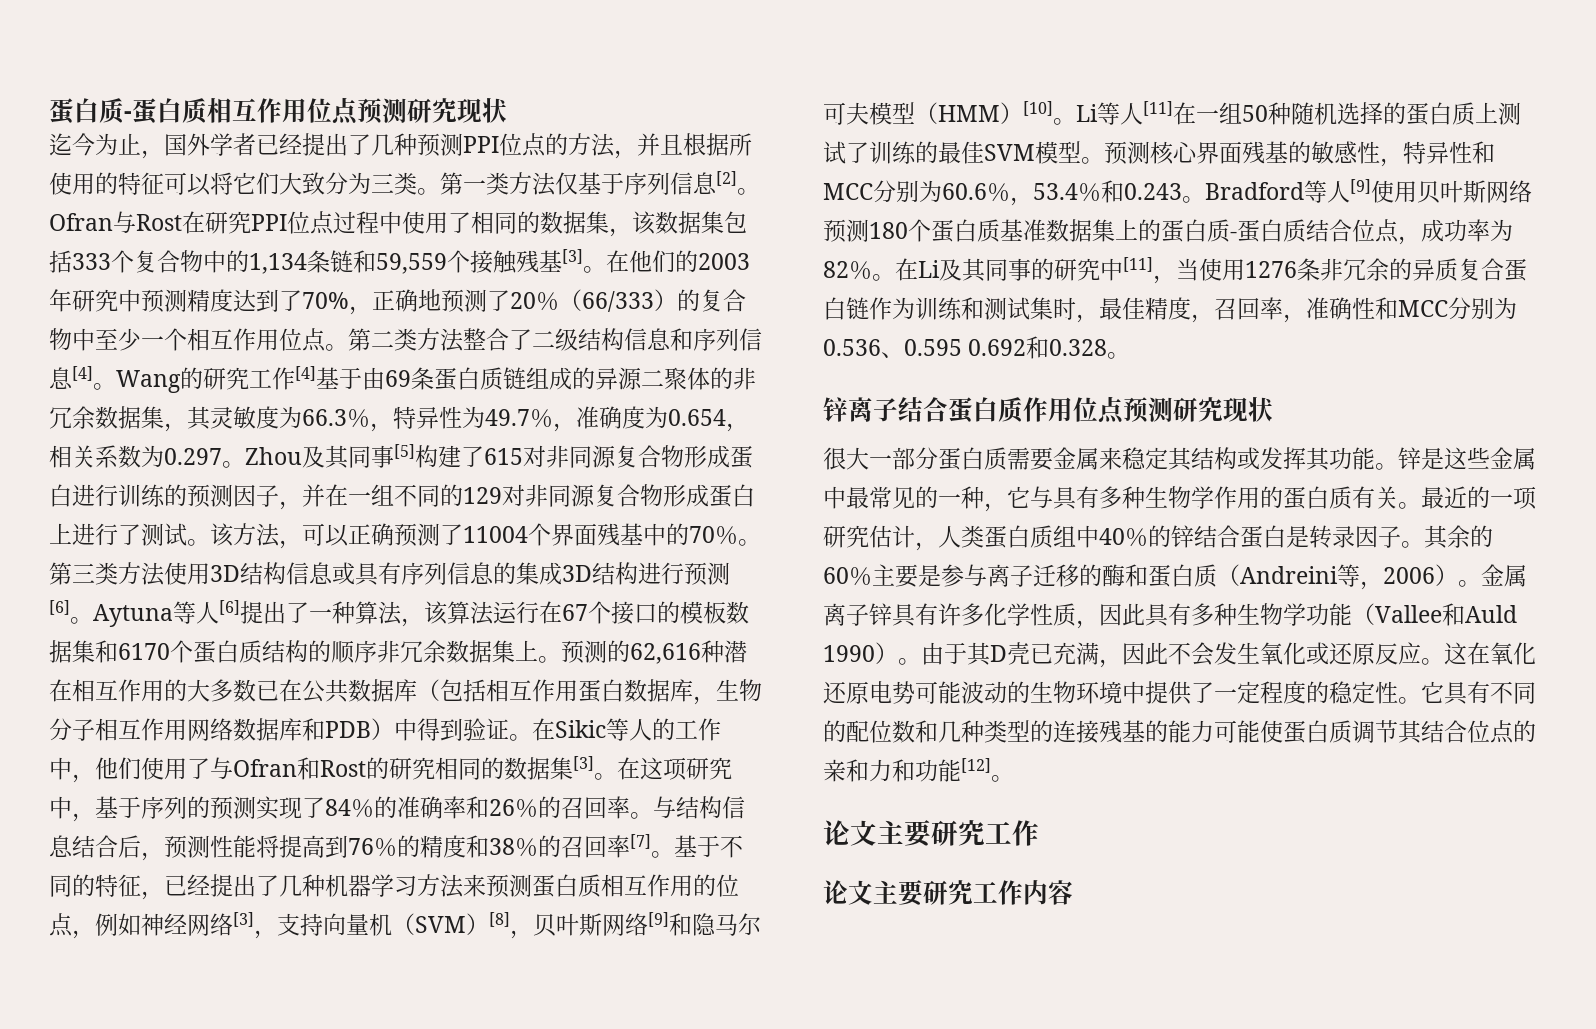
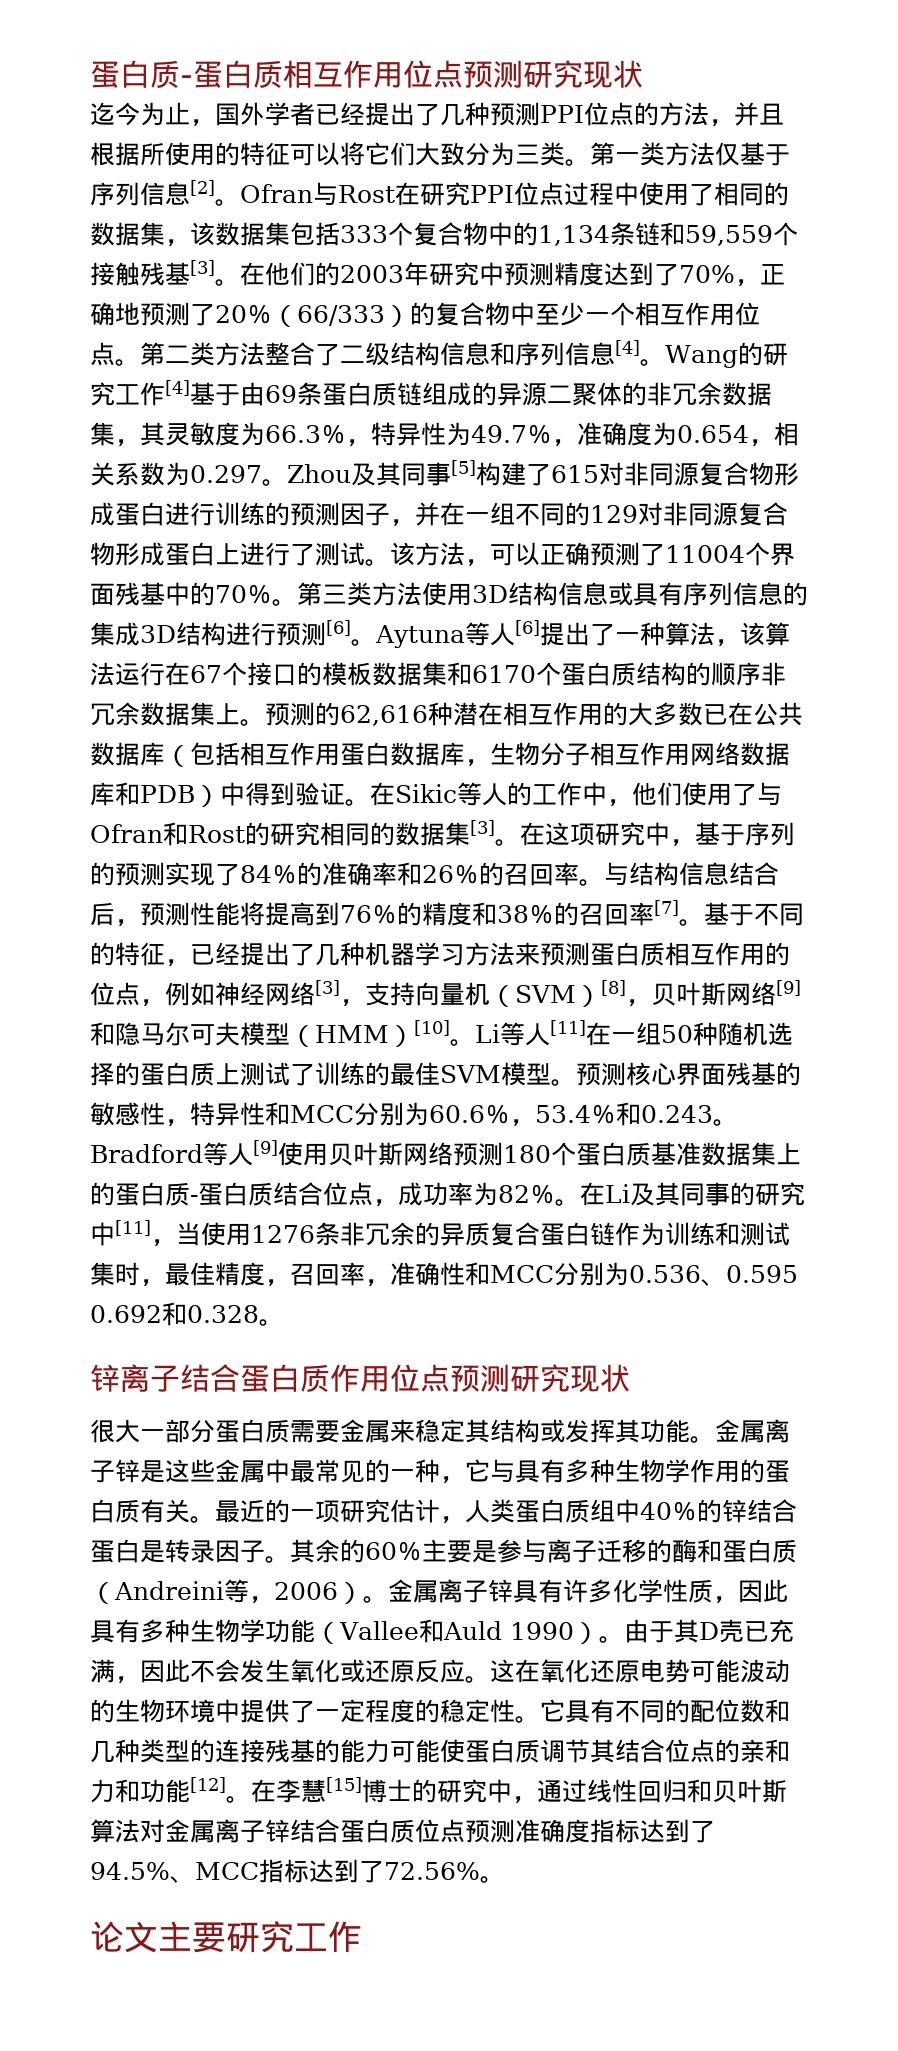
(1398, 466) none -> [715,1419,790,1443] [90,1460,115,1483] 金属离子
[823,820,1039,847] [823,880,1073,906] // 论文主要研究工作 // 论文主要研究工作内容 -> [251,1777,787,1804] [90,1819,715,1843] [90,1859,505,1883] [90,1921,362,1953] 在李慧[15]博士的研究中，通过线性回归和贝叶斯算法对金属离子锌结合蛋白质位点预测准确度指标达到了94.5%、MCC指标达到了72.56%。 // 论文主要研究工作

